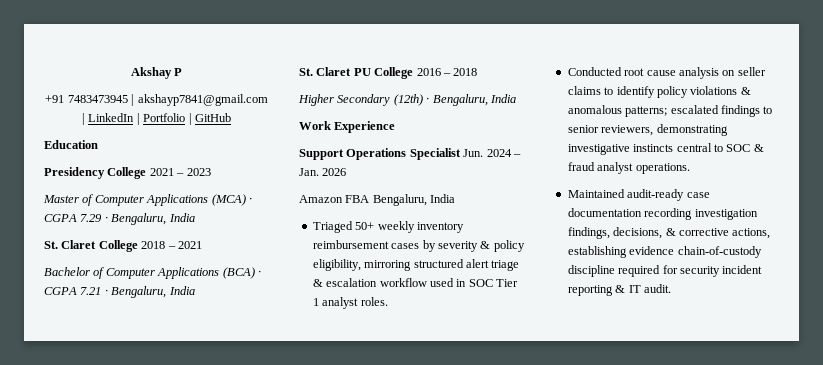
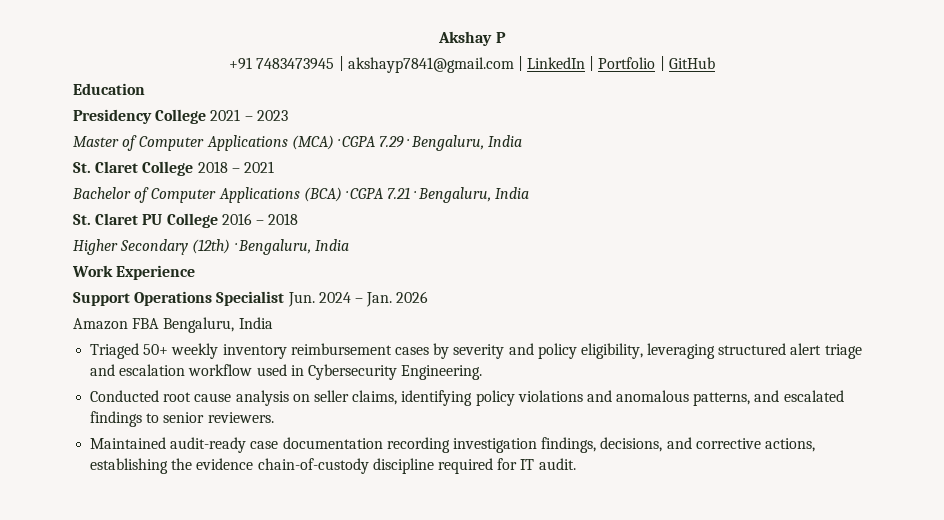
[480,241,491,249] & -> [508,343,534,355] and
[364,260,412,271] mirroring -> [647,343,716,359] leveraging
[312,279,323,287] & -> [90,364,116,376] and
[468,279,518,287] [312,297,388,309] SOC Tier 1 analyst roles. -> [307,364,483,380] Cybersecurity Engineering.
[567,86,751,98] [567,105,773,117] [567,124,728,136] [567,143,764,155] [567,162,690,174] claims to identify policy violations & anomalous patterns; escalated findings to senior reviewers, demonstrating investigative instincts central to SOC & fraud analyst operations. -> [352,390,844,406] [90,411,274,427] claims, identifying policy violations and anomalous patterns, and escalated findings to senior reviewers.
[665,228,676,236] & -> [666,437,692,449] and
(627, 252) none -> [171,458,193,470] the
[679,265,763,277] [567,285,626,296] security incident reporting & -> (518, 464) none

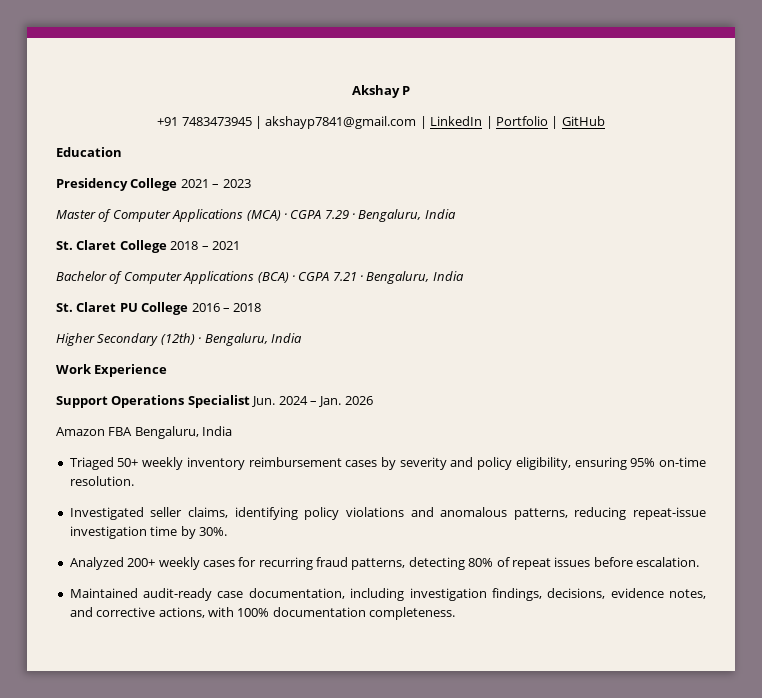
[647,343,862,359] [90,364,483,380] [90,390,310,406] leveraging structured alert triage and escalation workflow used in Cybersecurity Engineering. // Conducted root cause analysis on -> [574,457,706,470] [69,476,134,486] [69,507,144,520] ensuring 95% on-time resolution. // Investigated
[754,390,844,402] [90,411,274,427] and escalated findings to senior reviewers. -> [574,507,706,520] [69,526,227,539] [69,557,699,570] reducing repeat-issue investigation time by 30%. // Analyzed 200+ weekly cases for recurring fraud patterns, detecting 80% of repeat issues before escalation.
[282,437,450,453] documentation recording -> [248,588,405,601] documentation, including
(663, 444) none -> [610,588,706,599] evidence notes,
[90,458,576,474] establishing the evidence chain-of-custody discipline required for IT audit. -> [207,607,455,620] with 100% documentation completeness.

